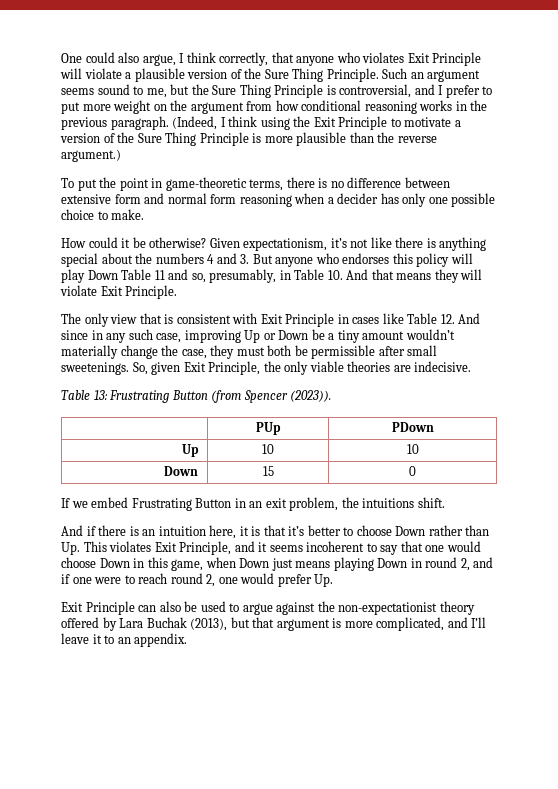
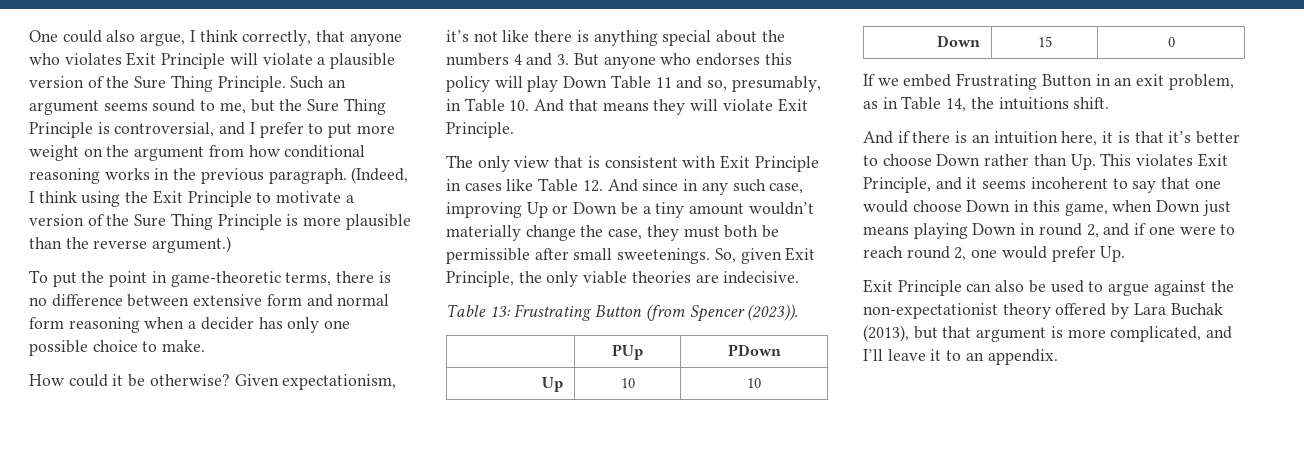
(339, 504) none -> [863,96,967,112] as in Table 14,

